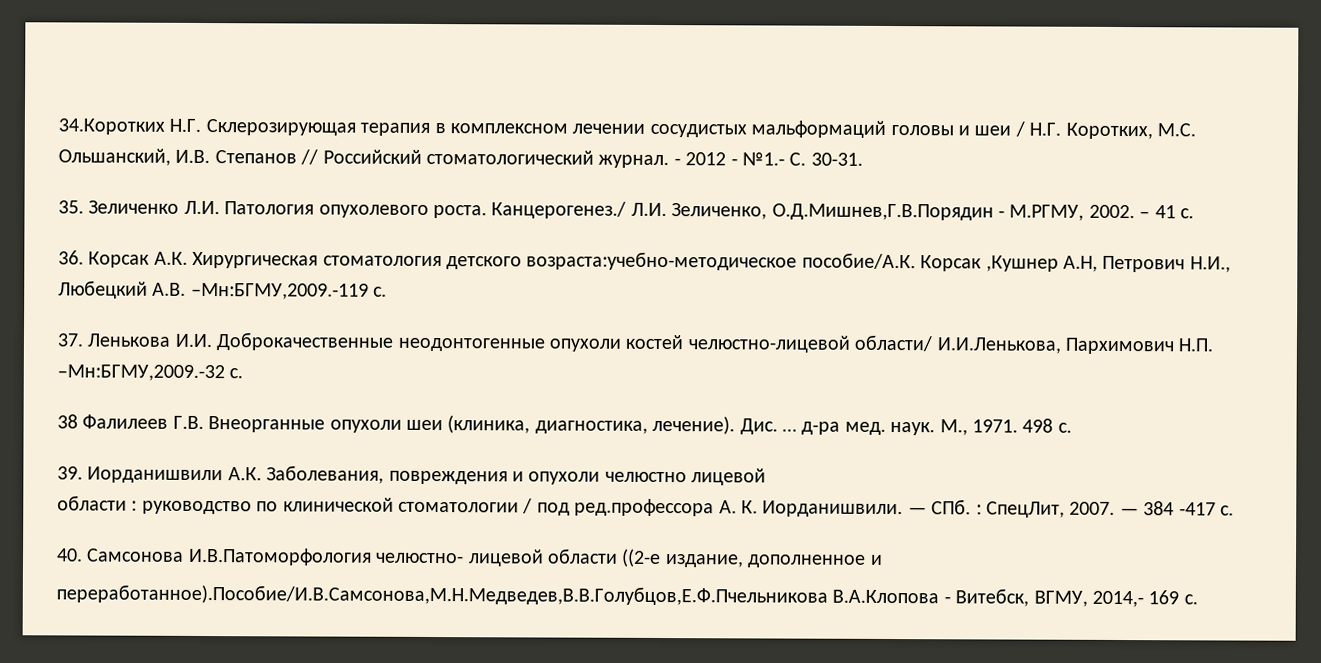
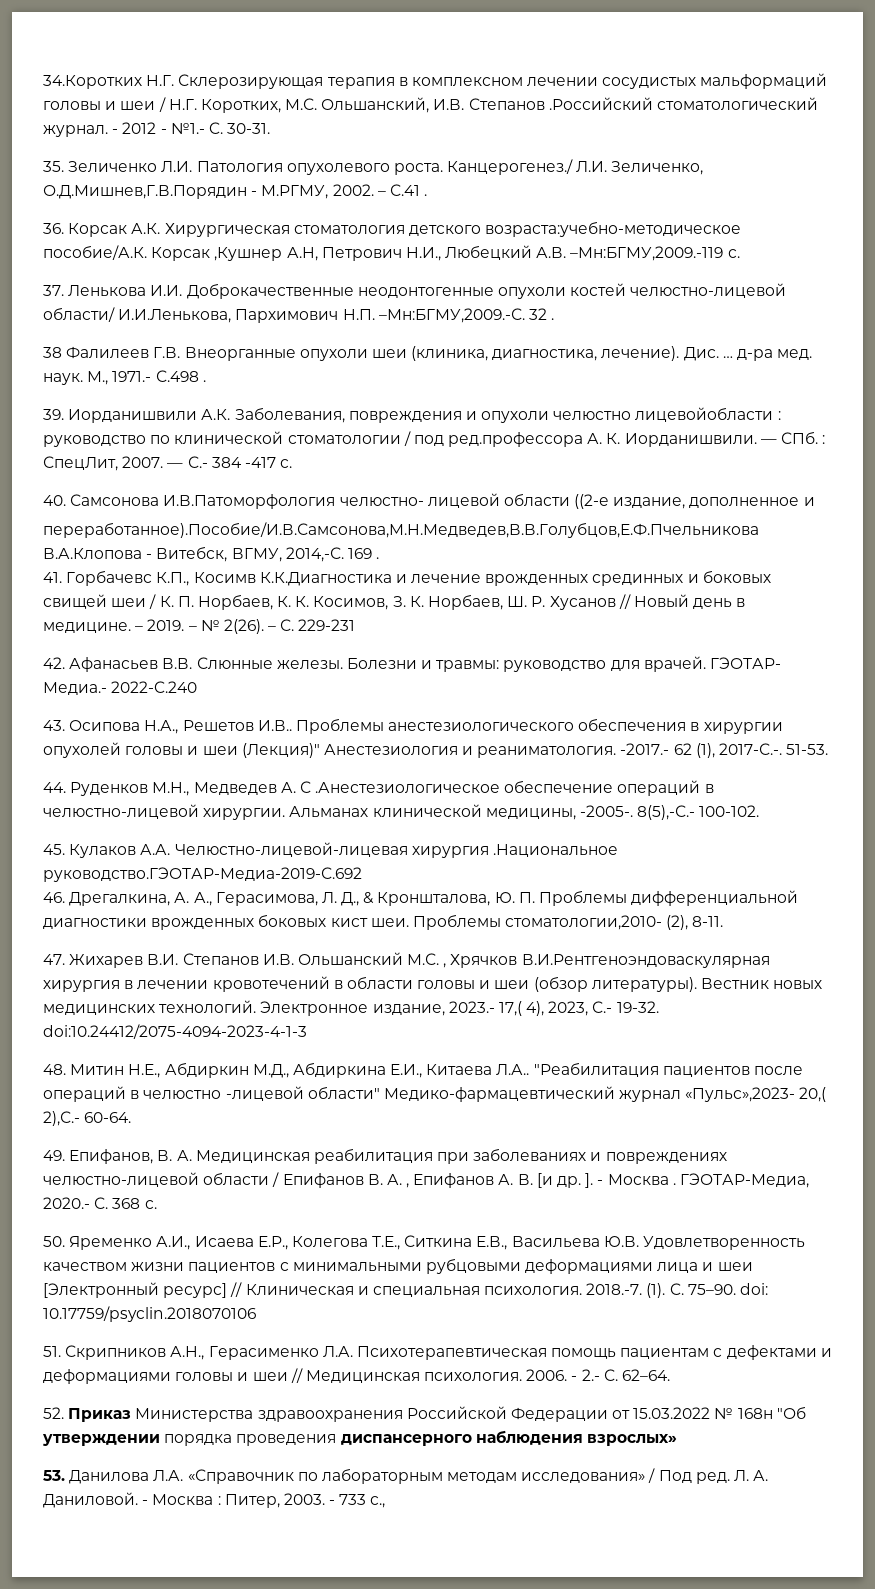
[300,149,422,165] // Российский -> [548,97,653,110] .Российский
[1154,205,1195,219] 41 с. -> [389,184,428,196] С.41 .
[57,364,244,382] –Мн:БГМУ,2009.-32 с. -> [378,308,555,323] –Мн:БГМУ,2009.-С. 32 .
[971,418,1072,433] 1971. 498 с. -> [112,370,206,382] 1971.- С.498 .
[691,468,767,486] [57,495,127,511] лицевой // области -> [635,407,774,422] лицевойобласти
(1139, 512) none -> [187,456,208,468] С.-
[1092,590,1198,608] 2014,- 169 с. -> [285,547,380,562] [43,570,771,586] [43,594,746,610] [43,619,356,634] [43,656,782,672] [43,681,198,695] [43,718,783,734] [43,742,829,758] [43,780,714,796] [43,804,760,820] [43,842,618,858] [43,867,362,882] [43,890,799,906] [43,914,724,930] [43,952,770,968] [43,976,823,992] [43,1000,659,1016] [43,1024,307,1039] [43,1062,804,1078] [43,1086,827,1102] [43,1111,132,1126] [43,1148,727,1164] [43,1172,809,1188] [43,1197,157,1209] [43,1235,806,1250] [43,1258,753,1274] [43,1282,769,1298] [43,1306,256,1322] [43,1345,832,1360] [43,1368,671,1384] [43,1406,806,1422] [42,1430,677,1446] [43,1468,769,1484] [43,1492,386,1508] 2014,-С. 169 . // 41. Горбачевс К.П., Косимв К.К.Диагностика и лечение врожденных срединных и боковых свищей шеи / К. П. Норбаев, К. К. Косимов, З. К. Норбаев, Ш. Р. Хусанов // Новый день в медицине. – 2019. – № 2(26). – С. 229-231 // 42. Афанасьев В.В. Слюнные железы. Болезни и травмы: руководство для врачей. ГЭОТАР- Медиа.- 2022-C.240 // 43. Осипова Н.А., Решетов И.В.. Проблемы анестезиологического обеспечения в хирургии опухолей головы и шеи (Лекция)" Анестезиология и реаниматология. -2017.- 62 (1), 2017-С.-. 51-53. // 44. Руденков М.Н., Медведев А. С .Анестезиологическое обеспечение операций в челюстно-лицевой хирургии. Альманах клинической медицины, -2005-. 8(5),-С.- 100-102. // 45. Кулаков А.А. Челюстно-лицевой-лицевая хирургия .Национальное руководство.ГЭОТАР-Медиа-2019-С.692 // 46. Дрегалкина, А. А., Герасимова, Л. Д., & Кроншталова, Ю. П. Проблемы дифференциальной диагностики врожденных боковых кист шеи. Проблемы стоматологии,2010- (2), 8-11. // 47. Жихарев В.И. Степанов И.В. Ольшанский М.С. , Хрячков В.И.Рентгеноэндоваскулярная хирургия в лечении кровотечений в области головы и шеи (обзор литературы). Вестник новых медицинских технологий. Электронное издание, 2023.- 17,( 4), 2023, С.- 19-32. doi:10.24412/2075-4094-2023-4-1-3 // 48. Митин Н.Е., Абдиркин М.Д., Абдиркина Е.И., Китаева Л.А.. "Реабилитация пациентов после операций в челюстно -лицевой области" Медико-фармацевтический журнал «Пульс»,2023- 20,( 2),С.- 60-64. // 49. Епифанов, В. А. Медицинская реабилитация при заболеваниях и повреждениях челюстно-лицевой области / Епифанов В. А. , Епифанов А. В. [и др. ]. - Москва . ГЭОТАР-Медиа, 2020.- С. 368 с. // 50. Яременко А.И., Исаева Е.Р., Колегова Т.Е., Ситкина Е.В., Васильева Ю.В. Удовлетворенность качеством жизни пациентов с минимальными рубцовыми деформациями лица и шеи [Электронный ресурс] // Клиническая и специальная психология. 2018.-7. (1). C. 75–90. doi: 10.17759/psyclin.2018070106 // 51. Скрипников А.Н., Герасименко Л.А. Психотерапевтическая помощь пациентам с дефектами и деформациями головы и шеи // Медицинская психология. 2006. - 2.- С. 62–64. // 52. Приказ Министерства здравоохранения Российской Федерации от 15.03.2022 № 168н "Об утверждении порядка проведения диспансерного наблюдения взрослых» // 53. Данилова Л.А. «Справочник по лабораторным методам исследования» / Под ред. Л. А. Даниловой. - Москва : Питер, 2003. - 733 с.,

